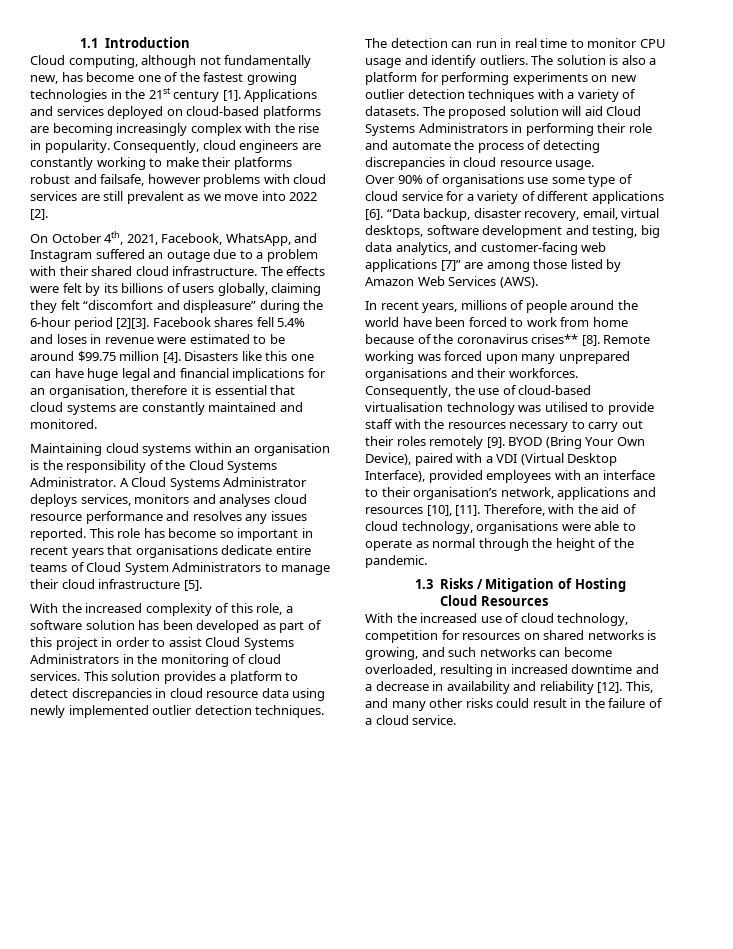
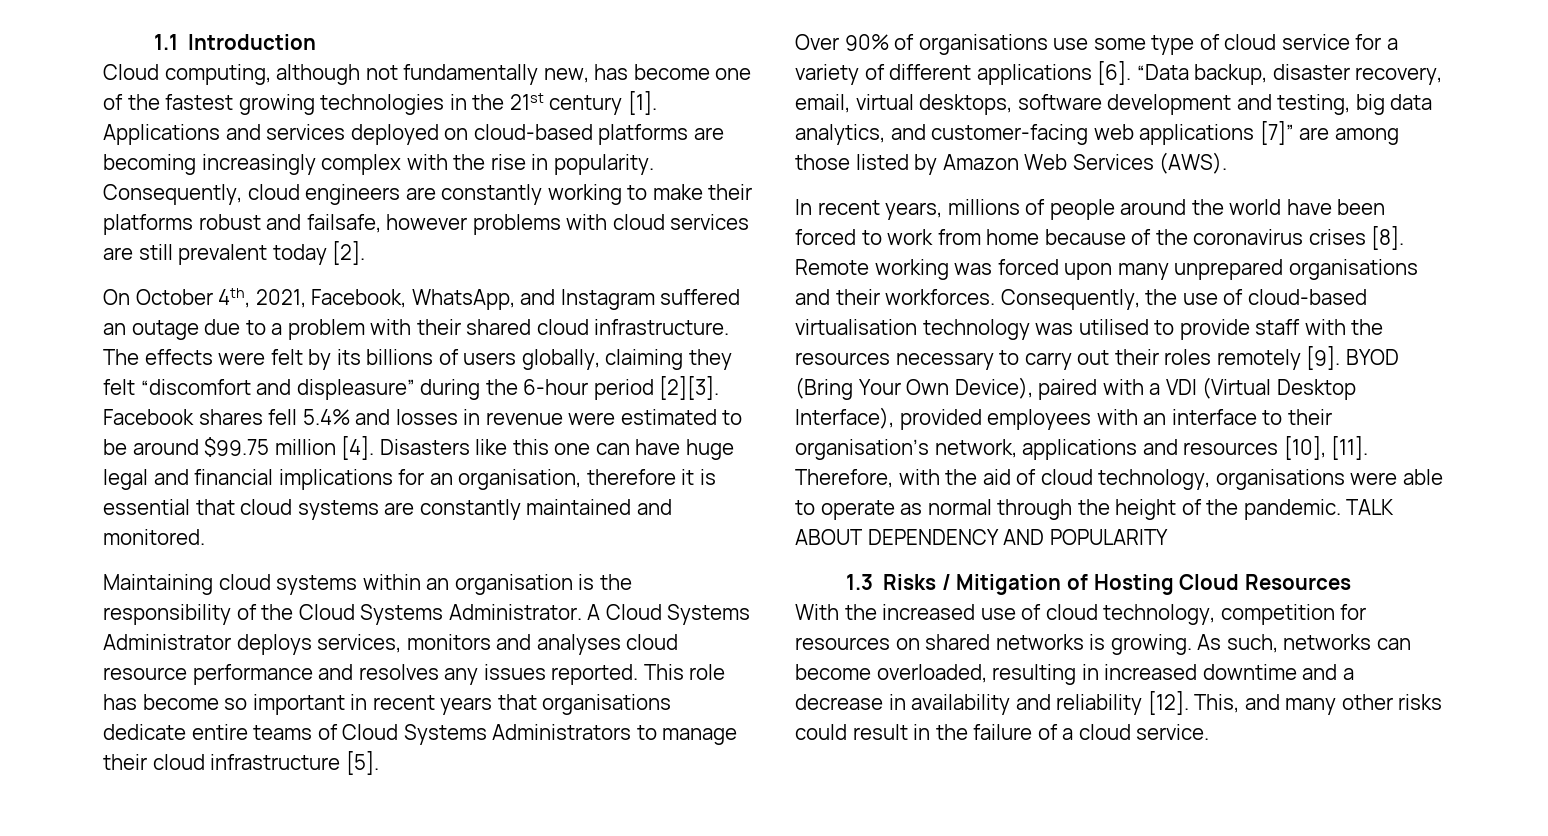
[187,191,318,201] as we move into 2022 -> [272,244,327,265] today
[56,334,87,344] loses -> [395,409,458,425] losses
[124,563,169,575] System -> [403,724,487,745] Systems
[30,603,293,616] [30,620,322,633] [30,637,294,650] [30,654,281,667] [30,671,299,684] [30,688,326,701] [30,705,325,718] [365,38,666,48] [365,55,657,68] [365,72,637,85] [365,89,637,102] [365,106,642,119] [365,123,652,136] [365,140,600,153] [365,157,595,170] // With the increased complexity of this role, a software solution has been developed as part of this project in order to assist Cloud Systems Administrators in the monitoring of cloud services. This solution provides a platform to detect discrepancies in cloud resource data using newly implemented outlier detection techniques. The detection can run in real time to monitor CPU usage and identify outliers. The solution is also a platform for performing experiments on new outlier detection techniques with a variety of datasets. The proposed solution will aid Cloud Systems Administrators in performing their role and automate the process of detecting discrepancies in cloud resource usage. -> (379, 763) none
[531,334,579,344] crises** -> [1308,229,1366,245] crises
(427, 561) none -> [1346,499,1395,515] [795,529,1168,545] TALK ABOUT DEPENDENCY AND POPULARITY
[365,647,477,660] growing, and such -> [1110,634,1278,655] growing. As such,

